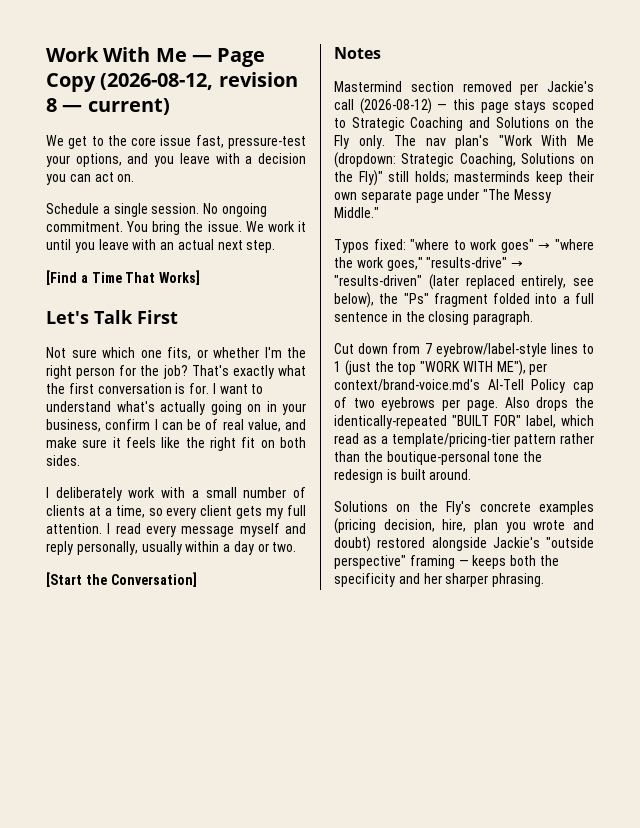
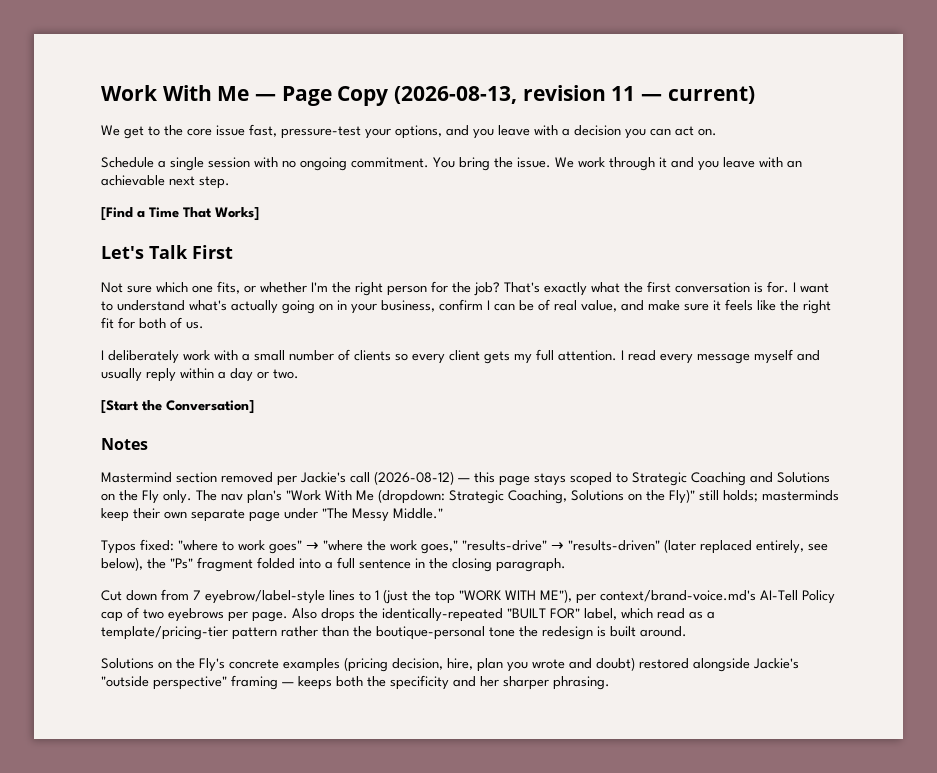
[100,72,298,90] [46,98,57,112] (2026-08-12, revision 8 -> [394,85,636,104] (2026-08-13, revision 11
[151,203,219,214] session. No -> [208,157,296,168] session with no
[298,221,306,232] [46,239,71,250] it until -> [609,157,694,171] through it and
[177,239,214,250] actual -> [101,175,165,186] achievable
[260,437,306,448] [46,455,80,466] on both sides. -> [118,317,204,329] for both of us.
[88,505,145,518] at a time, -> (391, 355) none
[46,541,182,555] reply personally, usually -> [101,368,176,382] usually reply

